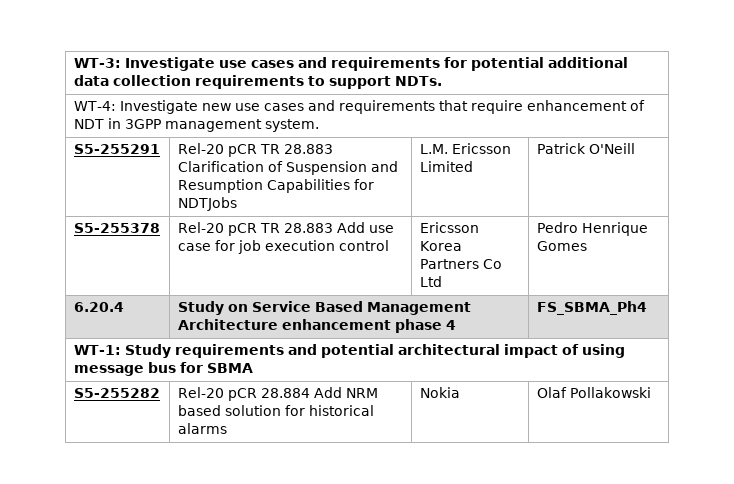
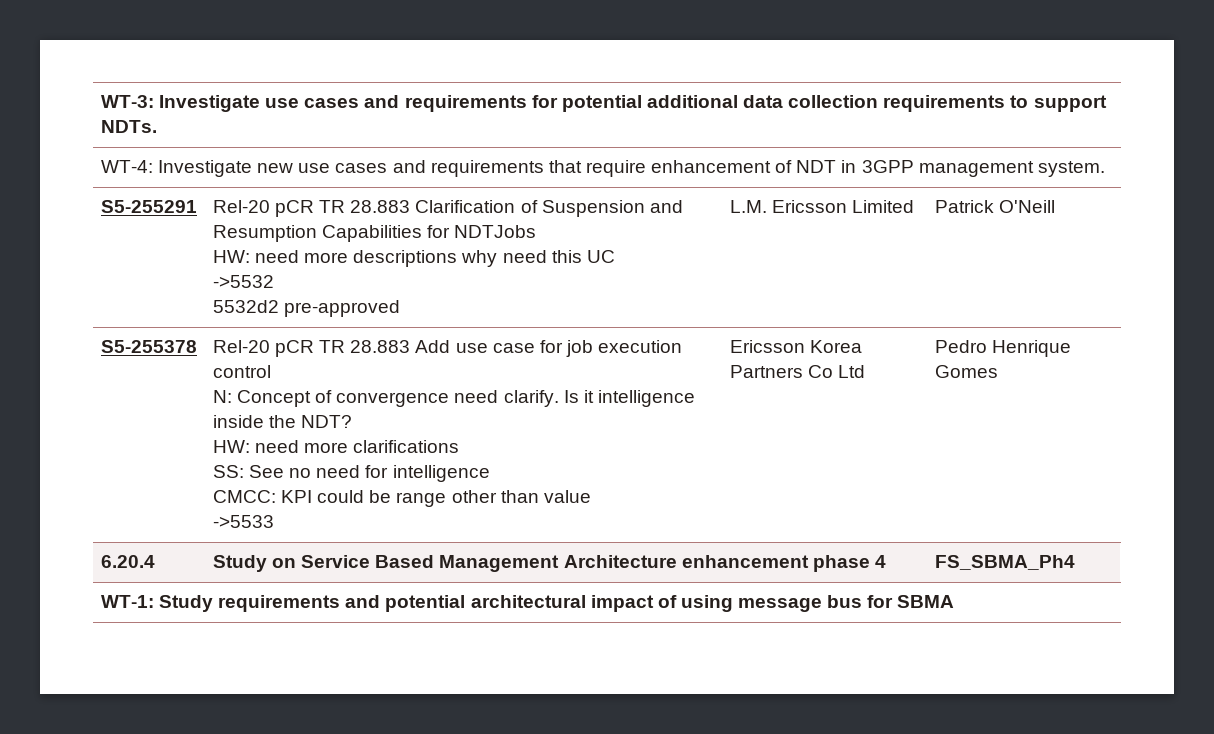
(237, 204) none -> [212,250,615,267] [212,275,274,288] [212,300,401,317] // HW: need more descriptions why need this UC // ->5532 // 5532d2 pre-approved
(389, 245) none -> [212,390,695,407] [212,415,353,428] [212,440,460,453] [212,465,490,482] [212,490,591,507] [212,515,274,528] // N: Concept of convergence need clarify. Is it intelligence inside the NDT? // HW: need more clarifications // SS: See no need for intelligence // CMCC: KPI could be range other than value // ->5533
[73,388,160,398] [177,387,378,401] [177,405,374,416] [177,423,227,434] [419,387,460,398] [536,387,651,398] // S5-255282 | Rel-20 pCR 28.884 Add NRM based solution for historical alarms | Nokia | Olaf Pollakowski -> (955, 601) none

